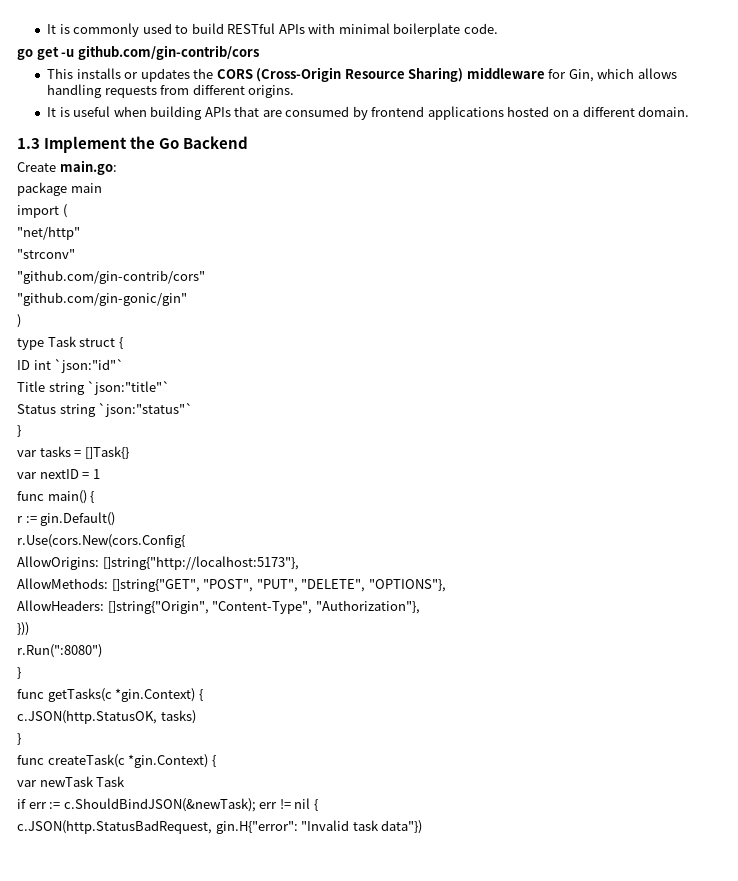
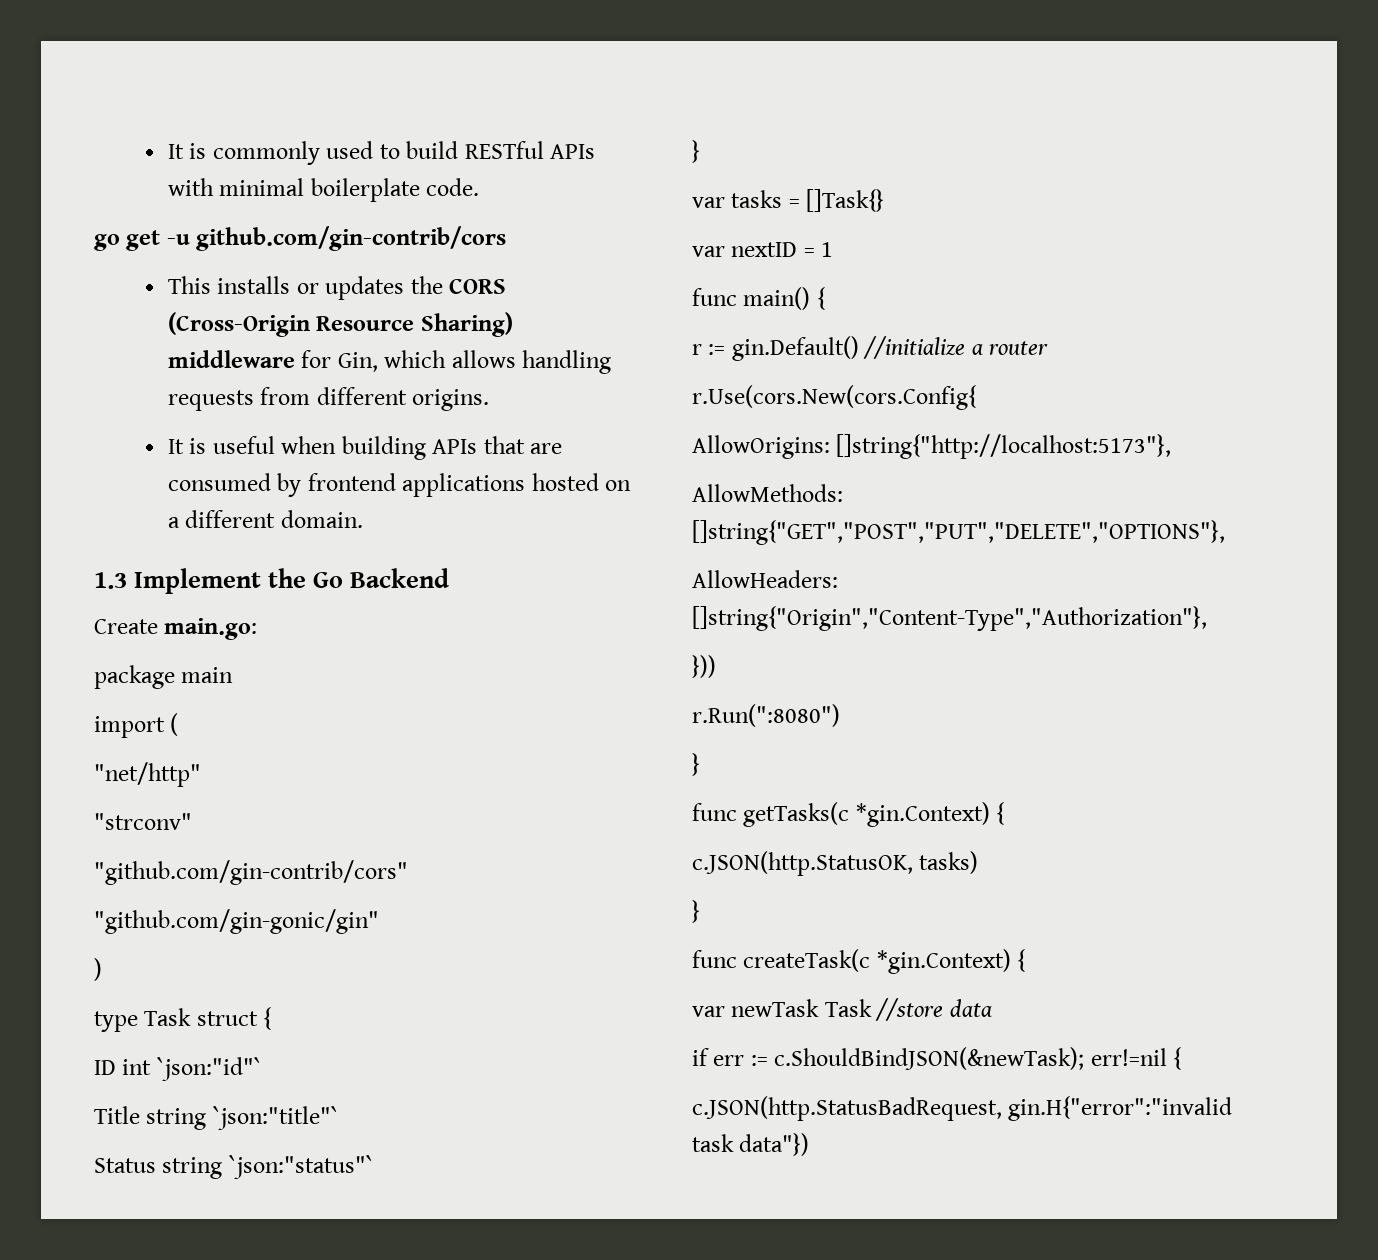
(116, 519) none -> [863,336,1049,359] //initialize a router
[111,579,446,592] [17,600,420,614] []string{"GET", "POST", "PUT", "DELETE", "OPTIONS"}, // AllowHeaders: []string{"Origin", "Content-Type", "Authorization"}, -> [692,520,1225,545] [692,570,838,588] [692,606,1207,631] []string{"GET","POST","PUT","DELETE","OPTIONS"}, // AllowHeaders: []string{"Origin","Content-Type","Authorization"},
(126, 781) none -> [875,998,992,1021] //store data
[259,798,311,809] err != nil -> [1090,1048,1167,1066] err!=nil
[215,820,350,834] gin.H{"error": "Invalid -> [1008,1096,1233,1121] gin.H{"error":"invalid

